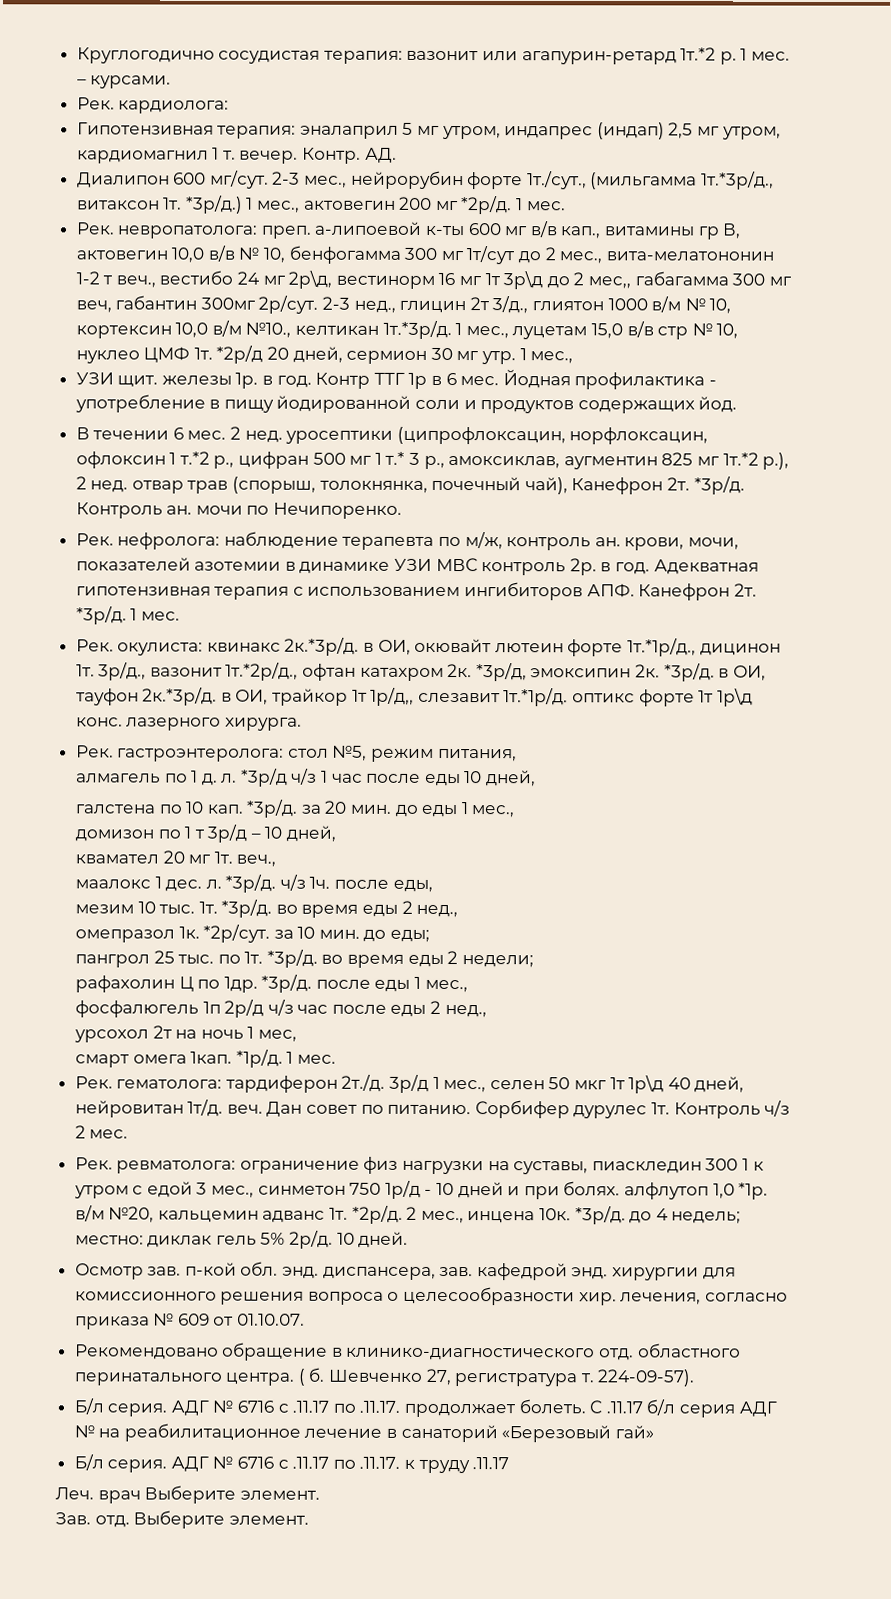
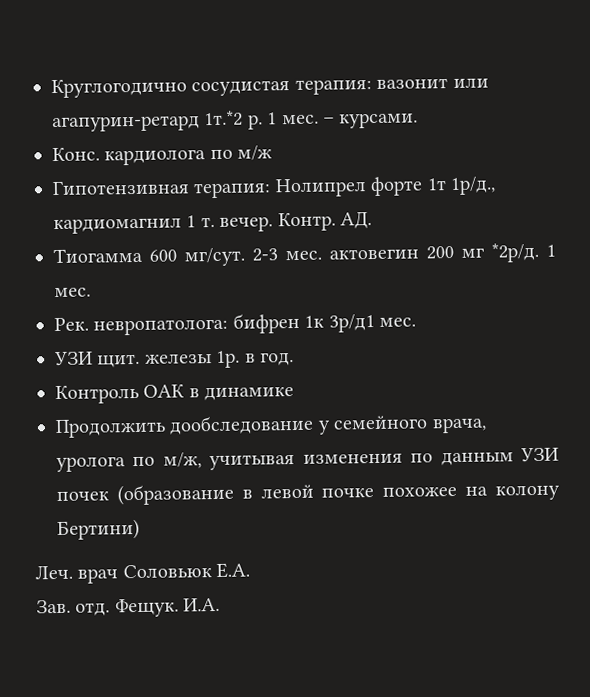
[76,97,230,114] [76,122,781,140] Рек. кардиолога: // Гипотензивная терапия: эналаприл 5 мг утром, индапрес (индап) 2,5 мг утром, -> [52,145,273,166] [52,176,496,199] Конс. кардиолога по м/ж // Гипотензивная терапия: Нолипрел форте 1т 1р/д.,
[76,172,170,188] Диалипон -> [53,247,143,264] Тиогамма
[304,170,775,190] [76,195,301,214] мес., нейрорубин форте 1т./сут., (мильгамма 1т.*3р/д., витаксон 1т. *3р/д.) 1 мес., -> [285,250,322,261] мес.
[260,221,742,240] [75,245,774,265] [75,270,792,290] [75,295,732,314] [75,320,739,340] [75,345,574,365] преп. а-липоевой к-ты 600 мг в/в кап., витамины гр В, актовегин 10,0 в/в № 10, бенфогамма 300 мг 1т/сут до 2 мес., вита-мелатононин 1-2 т веч., вестибо 24 мг 2р\д, вестинорм 16 мг 1т 3р\д до 2 мес,, габагамма 300 мг веч, габантин 300мг 2р/сут. 2-3 нед., глицин 2т 3/д., глиятон 1000 в/м № 10, кортексин 10,0 в/м №10., келтикан 1т.*3р/д. 1 мес., луцетам 15,0 в/в стр № 10, нуклео ЦМФ 1т. *2р/д 20 дней, сермион 30 мг утр. 1 мес., -> [232,312,416,334] бифрен 1к 3р/д1 мес.
[315,369,717,390] [74,394,738,414] [75,426,709,445] [75,451,790,470] [75,476,745,495] [75,502,403,519] [75,531,740,551] [75,557,759,576] [75,582,757,601] [75,606,180,625] [75,637,781,657] [75,662,766,682] [75,687,753,707] [75,717,302,731] [75,745,517,762] [75,768,536,787] [74,799,515,818] [74,824,337,843] [74,850,277,867] [74,874,433,893] [74,899,459,918] [74,924,431,943] [74,949,534,968] [74,974,468,993] [74,999,487,1018] [73,1025,297,1043] [74,1049,336,1068] [74,1074,745,1094] [74,1099,791,1119] [74,1125,129,1139] [74,1156,764,1175] [73,1180,769,1200] [74,1205,742,1225] [74,1230,409,1249] [74,1261,736,1281] [74,1286,788,1306] [74,1313,306,1330] [74,1342,741,1361] [73,1367,696,1387] [73,1398,777,1418] [73,1423,654,1443] [73,1454,510,1474] Контр ТТГ 1р в 6 мес. Йодная профилактика - употребление в пищу йодированной соли и продуктов содержащих йод. // В течении 6 мес. 2 нед. уросептики (ципрофлоксацин, норфлоксацин, офлоксин 1 т.*2 р., цифран 500 мг 1 т.* 3 р., амоксиклав, аугментин 825 мг 1т.*2 р.), 2 нед. отвар трав (спорыш, толокнянка, почечный чай), Канефрон 2т. *3р/д. Контроль ан. мочи по Нечипоренко. // Рек. нефролога: наблюдение терапевта по м/ж, контроль ан. крови, мочи, показателей азотемии в динамике УЗИ МВС контроль 2р. в год. Адекватная гипотензивная терапия с использованием ингибиторов АПФ. Канефрон 2т. *3р/д. 1 мес. // Рек. окулиста: квинакс 2к.*3р/д. в ОИ, окювайт лютеин форте 1т.*1р/д., дицинон 1т. 3р/д., вазонит 1т.*2р/д., офтан катахром 2к. *3р/д, эмоксипин 2к. *3р/д. в ОИ, тауфон 2к.*3р/д. в ОИ, трайкор 1т 1р/д,, слезавит 1т.*1р/д. оптикс форте 1т 1р\д конс. лазерного хирурга. // Рек. гастроэнтеролога: стол №5, режим питания, // алмагель по 1 д. л. *3р/д ч/з 1 час после еды 10 дней, // галстена по 10 кап. *3р/д. за 20 мин. до еды 1 мес., // домизон по 1 т 3р/д – 10 дней, // квамател 20 мг 1т. веч., // маалокс 1 дес. л. *3р/д. ч/з 1ч. после еды, // мезим 10 тыс. 1т. *3р/д. во время еды 2 нед., // омепразол 1к. *2р/сут. за 10 мин. до еды; // пангрол 25 тыс. по 1т. *3р/д. во время еды 2 недели; // рафахолин Ц по 1др. *3р/д. после еды 1 мес., // фосфалюгель 1п 2р/д ч/з час после еды 2 нед., // урсохол 2т на ночь 1 мес, // смарт омега 1кап. *1р/д. 1 мес. // Рек. гематолога: тардиферон 2т./д. 3р/д 1 мес., селен 50 мкг 1т 1р\д 40 дней, нейровитан 1т/д. веч. Дан совет по питанию. Сорбифер дурулес 1т. Контроль ч/з 2 мес. // Рек. ревматолога: ограничение физ нагрузки на суставы, пиаскледин 300 1 к утром с едой 3 мес., синметон 750 1р/д - 10 дней и при болях. алфлутоп 1,0 *1р. в/м №20, кальцемин адванс 1т. *2р/д. 2 мес., инцена 10к. *3р/д. до 4 недель; местно: диклак гель 5% 2р/д. 10 дней. // Осмотр зав. п-кой обл. энд. диспансера, зав. кафедрой энд. хирургии для комиссионного решения вопроса о целесообразности хир. лечения, согласно приказа № 609 от 01.10.07. // Рекомендовано обращение в клинико-диагностического отд. областного перинатального центра. ( б. Шевченко 27, регистратура т. 224-09-57). // Б/л серия. АДГ № 6716 с .11.17 по .11.17. продолжает болеть. С .11.17 б/л серия АДГ № на реабилитационное лечение в санаторий «Березовый гай» // Б/л серия. АДГ № 6716 с .11.17 по .11.17. к труду .11.17 -> [55,384,295,405] [55,414,487,439] [56,447,559,473] [56,483,560,506] [57,518,140,541] // Контроль ОАК в динамике // Продолжить дообследование у семейного врача, уролога по м/ж, учитывая изменения по данным УЗИ почек (образование в левой почке похожее на колону Бертини)
[144,1485,320,1504] Выберите элемент. -> [122,562,251,579] Соловьюк Е.А.
[133,1510,309,1529] Выберите элемент. -> [114,597,221,618] Фещук. И.А.

